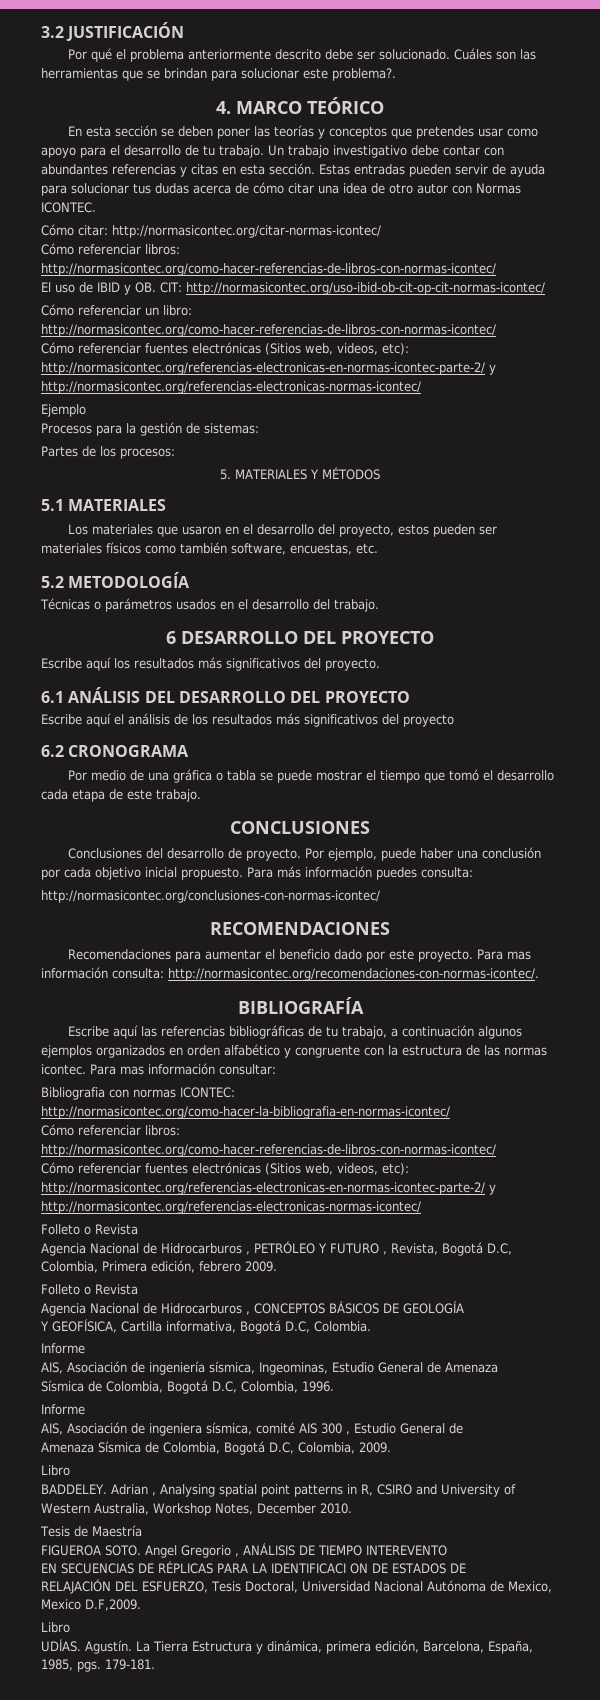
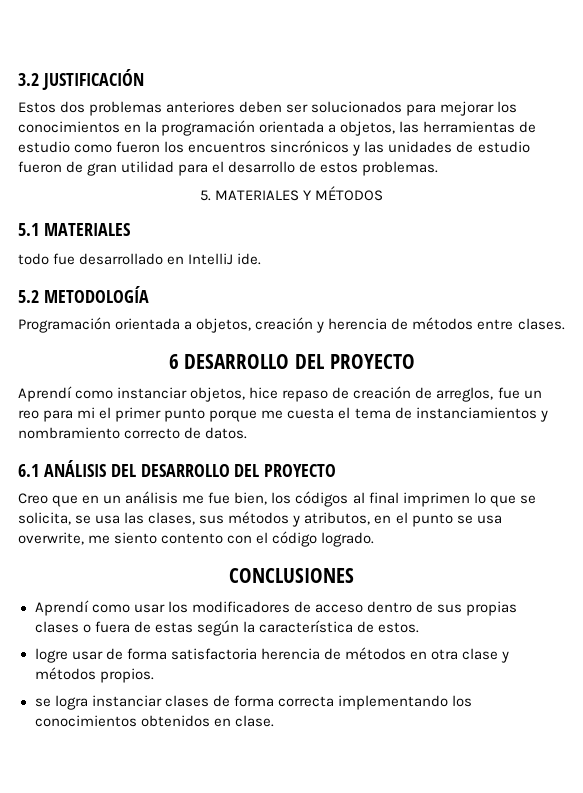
[67,48,536,62] [41,68,396,81] [216,97,384,114] [67,125,538,139] [41,145,504,158] [41,163,545,177] [41,182,521,196] [41,202,96,213] [41,224,381,238] [41,243,180,255] [41,263,496,276] [41,282,545,295] [41,304,192,316] [41,324,496,337] [41,342,409,355] [41,362,496,375] [41,381,421,394] [41,404,86,417] [41,422,259,436] [41,446,175,459] Por qué el problema anteriormente descrito debe ser solucionado. Cuáles son las herramientas que se brindan para solucionar este problema?. // 4. MARCO TEÓRICO // En esta sección se deben poner las teorías y conceptos que pretendes usar como apoyo para el desarrollo de tu trabajo. Un trabajo investigativo debe contar con abundantes referencias y citas en esta sección. Estas entradas pueden servir de ayuda para solucionar tus dudas acerca de cómo citar una idea de otro autor con Normas ICONTEC. // Cómo citar: http://normasicontec.org/citar-normas-icontec/ // Cómo referenciar libros: http://normasicontec.org/como-hacer-referencias-de-libros-con-normas-icontec/ // El uso de IBID y OB. CIT: http://normasicontec.org/uso-ibid-ob-cit-op-cit-normas-icontec/ // Cómo referenciar un libro: http://normasicontec.org/como-hacer-referencias-de-libros-con-normas-icontec/ // Cómo referenciar fuentes electrónicas (Sitios web, videos, etc): http://normasicontec.org/referencias-electronicas-en-normas-icontec-parte-2/ y http://normasicontec.org/referencias-electronicas-normas-icontec/ // Ejemplo // Procesos para la gestión de sistemas: // Partes de los procesos: -> [18,101,518,116] [18,120,537,136] [18,140,530,156] [18,161,439,176] Estos dos problemas anteriores deben ser solucionados para mejorar los conocimientos en la programación orientada a objetos, las herramientas de estudio como fueron los encuentros sincrónicos y las unidades de estudio fueron de gran utilidad para el desarrollo de estos problemas.
[67,524,497,537] [41,542,378,555] [41,572,191,588] [40,598,379,612] [166,631,434,644] [41,657,380,671] Los materiales que usaron en el desarrollo del proyecto, estos pueden ser materiales físicos como también software, encuestas, etc. // 5.2 METODOLOGÍA // Técnicas o parámetros usados en el desarrollo del trabajo. // 6 DESARROLLO DEL PROYECTO // Escribe aquí los resultados más significativos del proyecto. -> [18,253,262,265] [18,286,149,303] [18,317,565,333] [168,354,415,369] [18,386,542,402] [18,407,548,422] [18,427,248,439] todo fue desarrollado en IntelliJ ide. // 5.2 METODOLOGÍA // Programación orientada a objetos, creación y herencia de métodos entre clases. // 6 DESARROLLO DEL PROYECTO // Aprendí como instanciar objetos, hice repaso de creación de arreglos, fue un reo para mi el primer punto porque me cuesta el tema de instanciamientos y nombramiento correcto de datos.
[41,713,454,727] [41,745,190,757] [67,769,554,783] [41,789,201,802] [230,821,370,834] [67,847,541,861] [41,866,473,880] [41,890,380,903] [210,922,390,935] [67,949,531,962] [41,967,539,981] [237,997,364,1014] [67,1025,522,1039] [41,1044,547,1058] [41,1063,276,1075] [41,1087,235,1100] [41,1106,450,1119] [41,1124,180,1136] [41,1144,496,1157] [41,1162,409,1175] [41,1182,496,1195] [41,1201,421,1214] [41,1224,138,1235] [41,1241,512,1256] [41,1260,277,1273] [41,1284,138,1295] [41,1301,464,1316] [40,1319,371,1334] [41,1343,85,1354] [41,1361,498,1375] [41,1380,334,1394] [41,1404,85,1415] [41,1422,463,1436] [41,1441,391,1455] [41,1465,70,1476] [41,1484,516,1497] [41,1503,352,1516] [40,1525,142,1537] [41,1543,447,1558] [41,1561,466,1574] [41,1579,552,1594] [41,1599,141,1611] [41,1622,70,1633] [41,1639,533,1654] [41,1659,155,1672] Escribe aquí el análisis de los resultados más significativos del proyecto // 6.2 CRONOGRAMA // Por medio de una gráfica o tabla se puede mostrar el tiempo que tomó el desarrollo cada etapa de este trabajo. // CONCLUSIONES // Conclusiones del desarrollo de proyecto. Por ejemplo, puede haber una conclusión por cada objetivo inicial propuesto. Para más información puedes consulta: // http://normasicontec.org/conclusiones-con-normas-icontec/ // RECOMENDACIONES // Recomendaciones para aumentar el beneficio dado por este proyecto. Para mas información consulta: http://normasicontec.org/recomendaciones-con-normas-icontec/. // BIBLIOGRAFÍA // Escribe aquí las referencias bibliográficas de tu trabajo, a continuación algunos ejemplos organizados en orden alfabético y congruente con la estructura de las normas icontec. Para mas información consultar: // Bibliografia con normas ICONTEC: http://normasicontec.org/como-hacer-la-bibliografia-en-normas-icontec/ // Cómo referenciar libros: http://normasicontec.org/como-hacer-referencias-de-libros-con-normas-icontec/ // Cómo referenciar fuentes electrónicas (Sitios web, videos, etc): http://normasicontec.org/referencias-electronicas-en-normas-icontec-parte-2/ y http://normasicontec.org/referencias-electronicas-normas-icontec/ // Folleto o Revista // Agencia Nacional de Hidrocarburos , PETRÓLEO Y FUTURO , Revista, Bogotá D.C, Colombia, Primera edición, febrero 2009. // Folleto o Revista // Agencia Nacional de Hidrocarburos , CONCEPTOS BÁSICOS DE GEOLOGÍA // Y GEOFÍSICA, Cartilla informativa, Bogotá D.C, Colombia. // Informe // AIS, Asociación de ingeniería sísmica, Ingeominas, Estudio General de Amenaza // Sísmica de Colombia, Bogotá D.C, Colombia, 1996. // Informe // AIS, Asociación de ingeniera sísmica, comité AIS 300 , Estudio General de // Amenaza Sísmica de Colombia, Bogotá D.C, Colombia, 2009. // Libro // BADDELEY. Adrian , Analysing spatial point patterns in R, CSIRO and University of Western Australia, Workshop Notes, December 2010. // Tesis de Maestría // FIGUEROA SOTO. Angel Gregorio , ANÁLISIS DE TIEMPO INTEREVENTO // EN SECUENCIAS DE RÉPLICAS PARA LA IDENTIFICACI ON DE ESTADOS DE // RELAJACIÓN DEL ESFUERZO, Tesis Doctoral, Universidad Nacional Autónoma de Mexico, Mexico D.F,2009. // Libro // UDÍAS. Agustín. La Tierra Estructura y dinámica, primera edición, Barcelona, España, 1985, pgs. 179-181. -> [18,491,536,507] [18,511,502,527] [18,531,375,547] [229,568,354,583] [34,600,518,616] [34,620,419,636] [34,647,510,663] [34,667,154,683] [34,695,472,710] [34,715,274,727] Creo que en un análisis me fue bien, los códigos al final imprimen lo que se solicita, se usa las clases, sus métodos y atributos, en el punto se usa overwrite, me siento contento con el código logrado. // CONCLUSIONES // Aprendí como usar los modificadores de acceso dentro de sus propias clases o fuera de estas según la característica de estos. // logre usar de forma satisfactoria herencia de métodos en otra clase y métodos propios. // se logra instanciar clases de forma correcta implementando los conocimientos obtenidos en clase.

